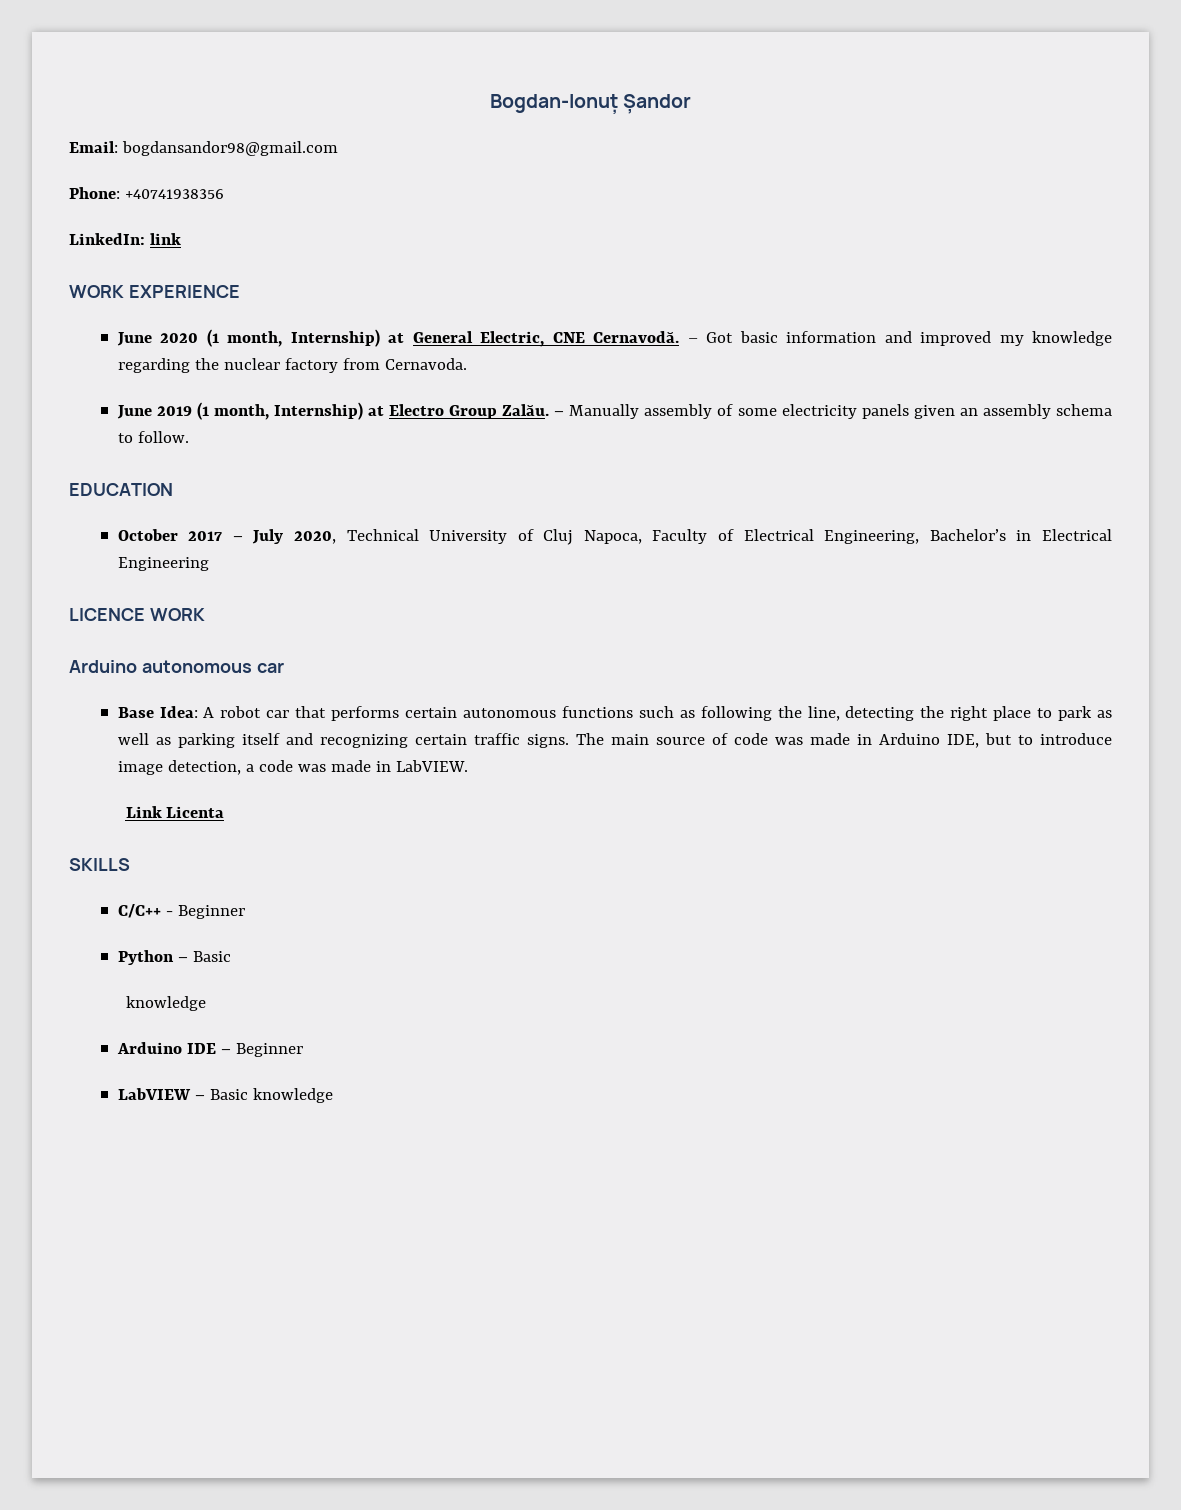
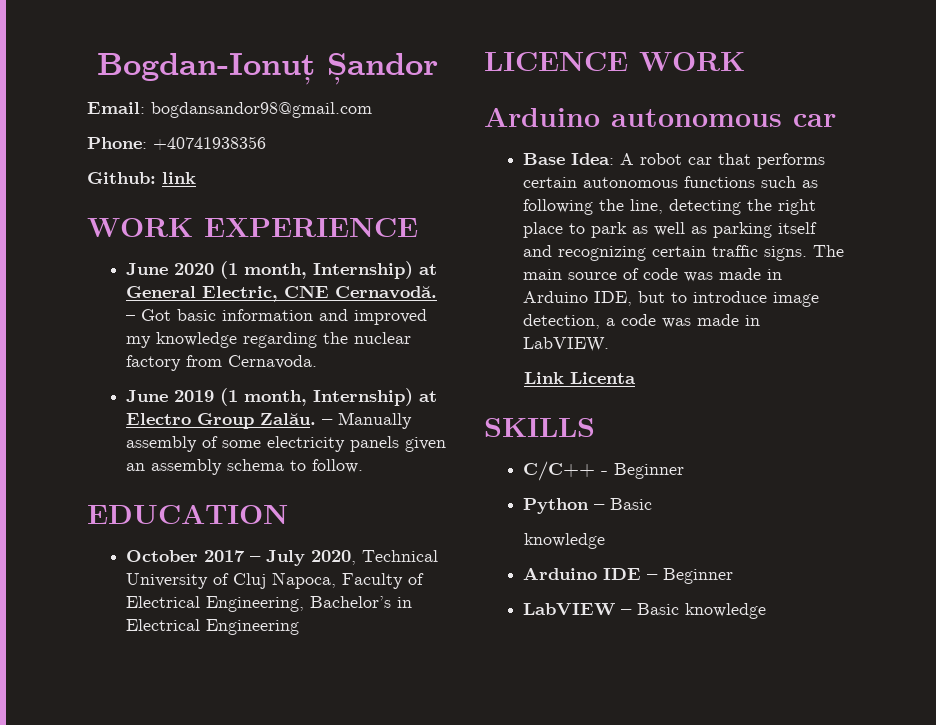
[69,233,145,245] LinkedIn: -> [87,172,156,184] Github:

